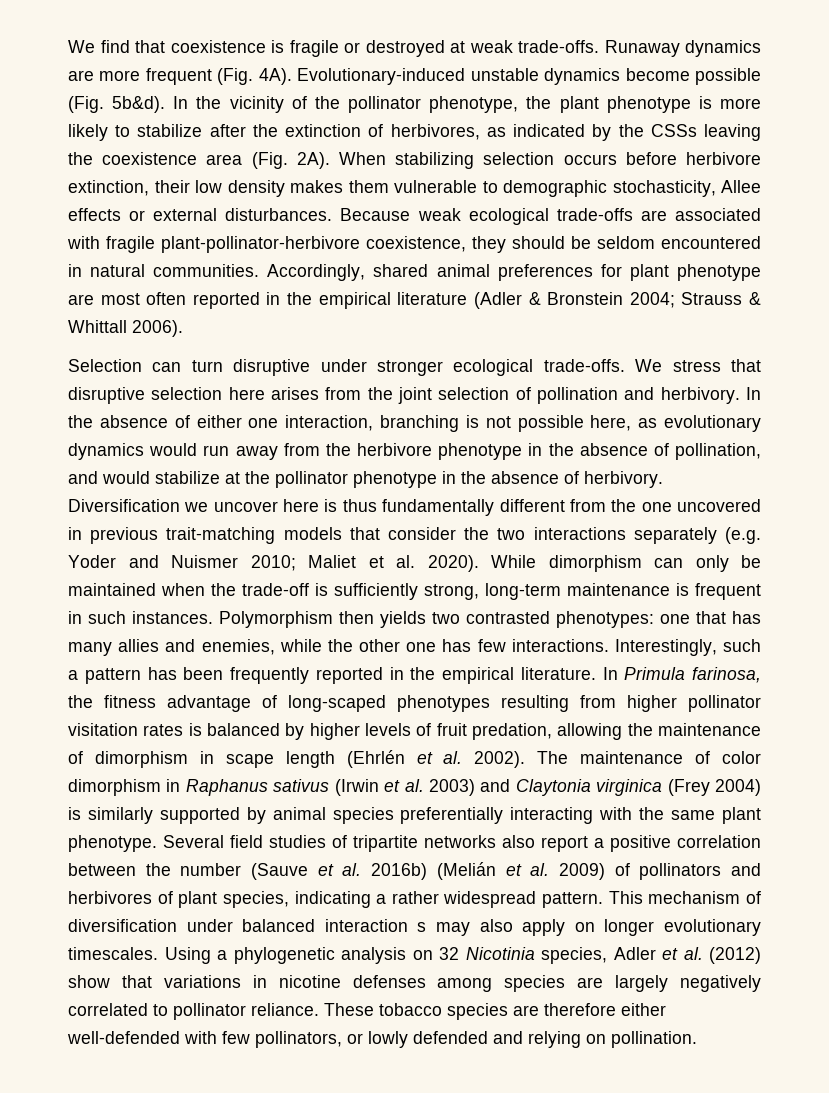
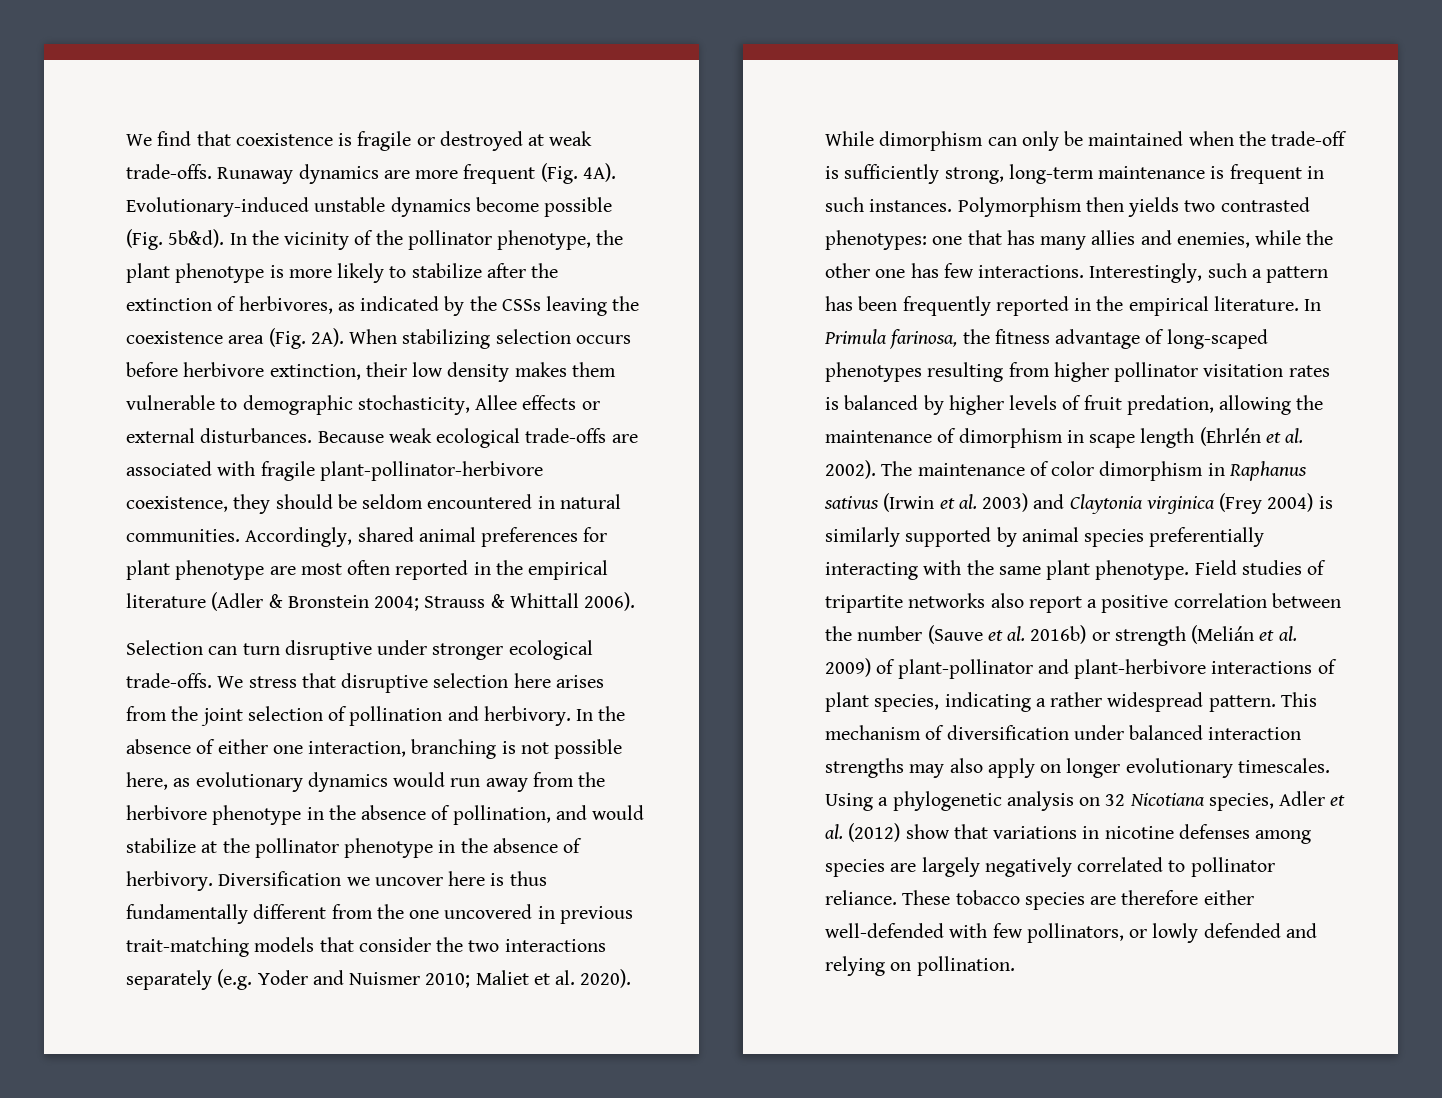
[163,835,263,848] Several field -> [1194,560,1237,575] Field
(428, 871) none -> [1091,626,1186,646] or strength
[639,863,762,880] [68,891,152,904] pollinators and herbivores -> [897,659,1313,679] plant-pollinator and plant-herbivore interactions
[417,922,427,932] s -> [825,758,904,778] strengths
[465,947,535,960] Nicotinia -> [1129,793,1205,806] Nicotiana

